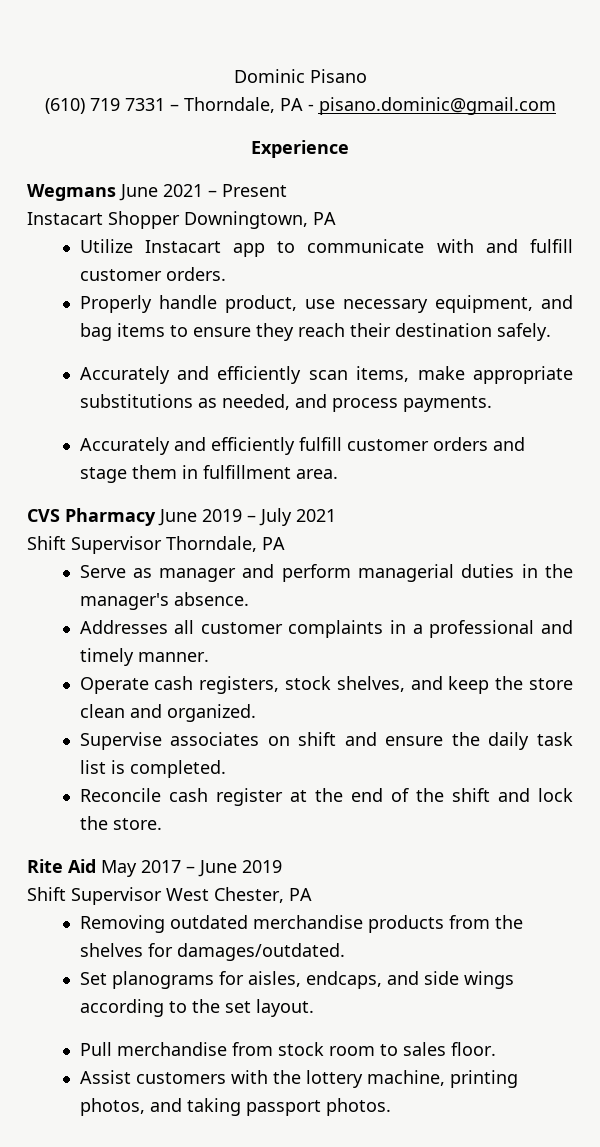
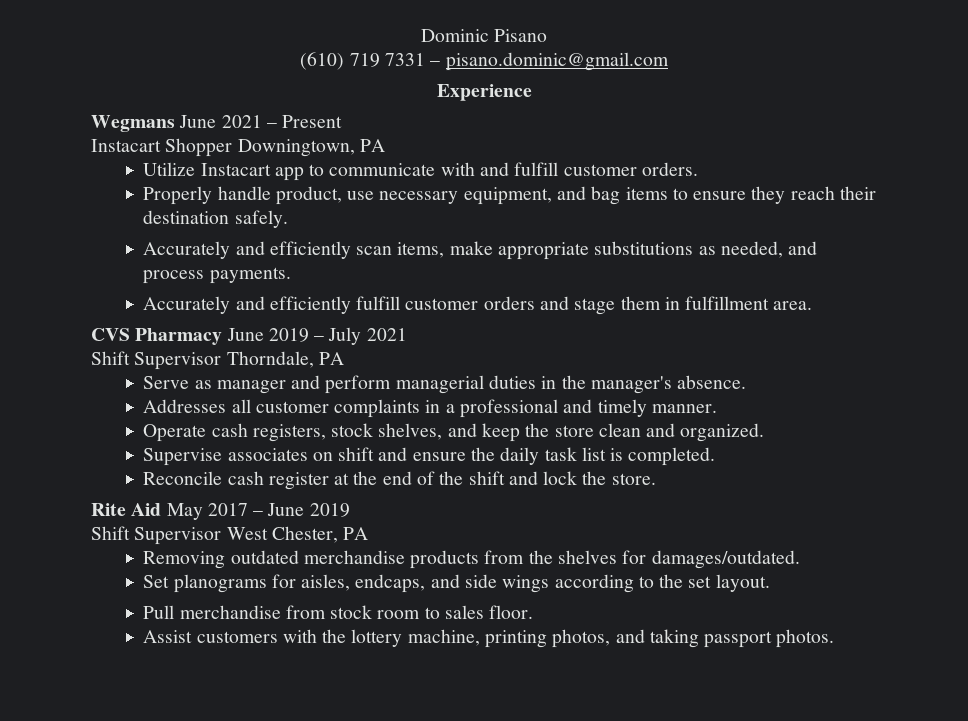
[183,97,314,113] Thorndale, PA - -> (441, 63) none

